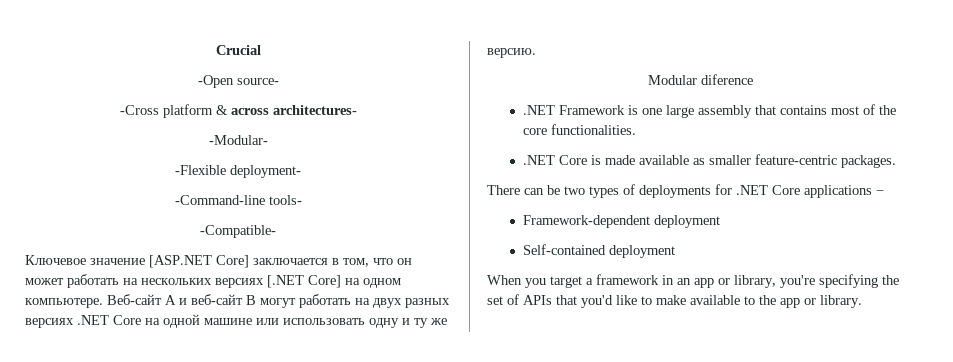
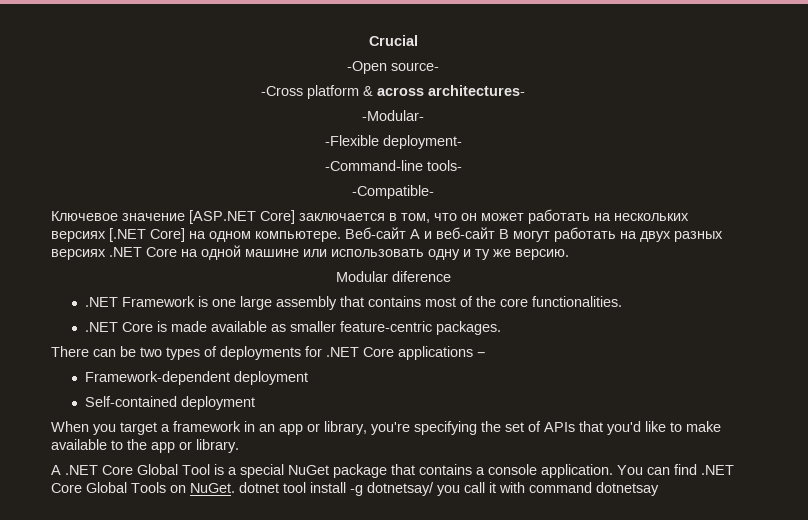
(862, 301) none -> [51,464,734,478] [51,482,659,496] // A .NET Core Global Tool is a special NuGet package that contains a console application. You can find .NET Core Global Tools on NuGet. dotnet tool install -g dotnetsay/ you call it with command dotnetsay

